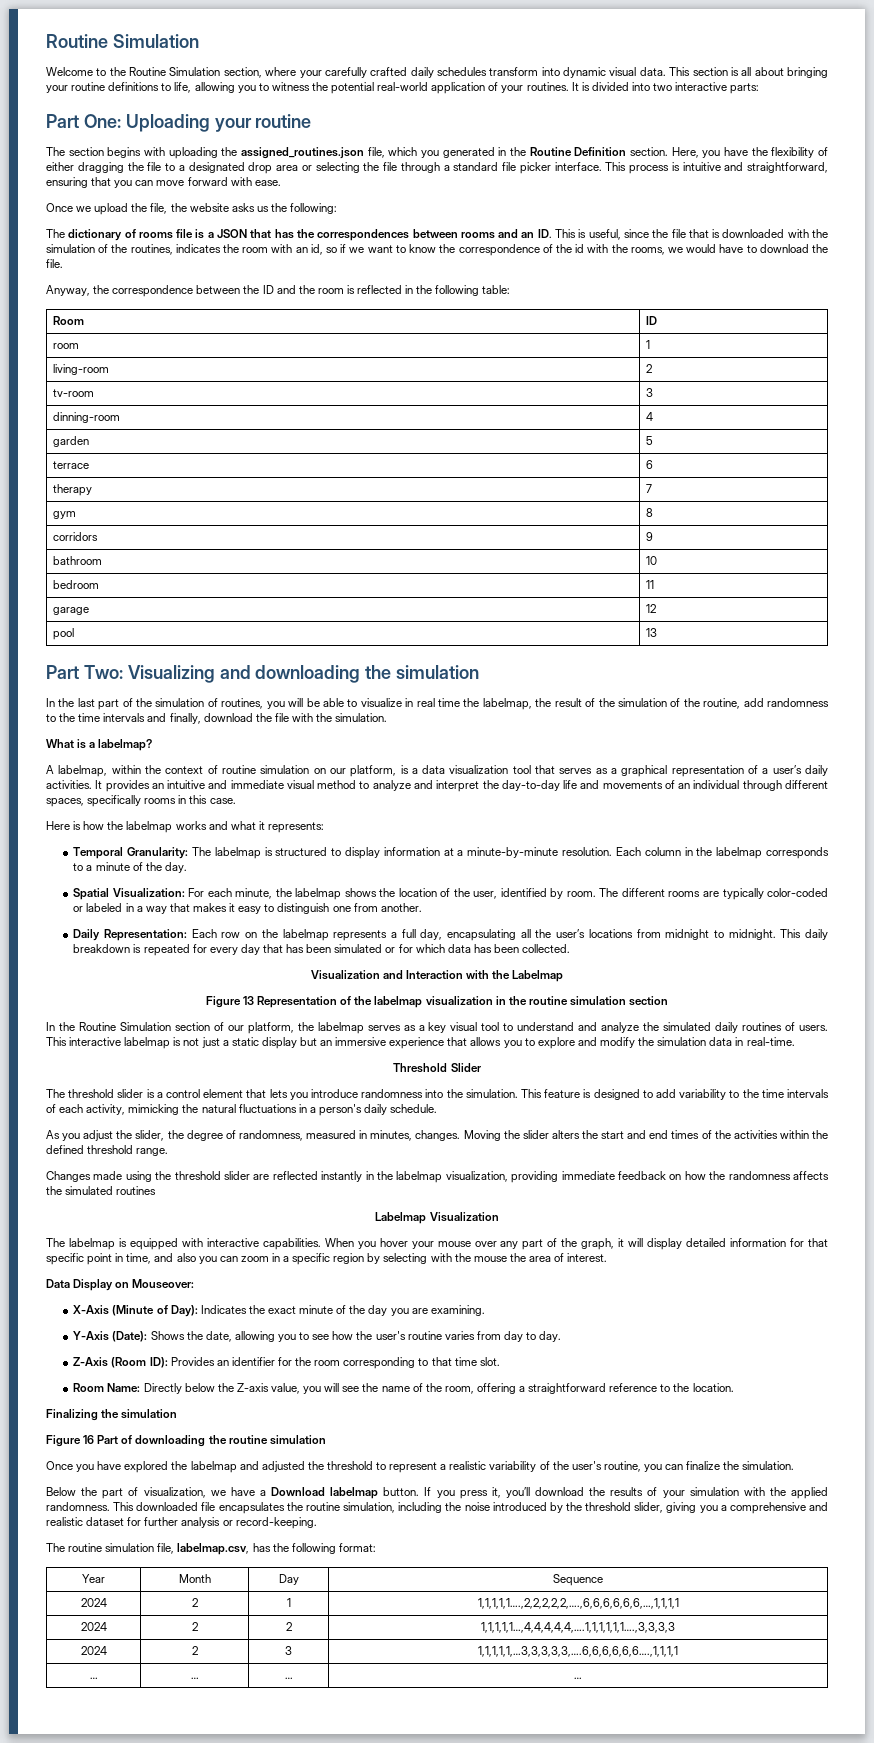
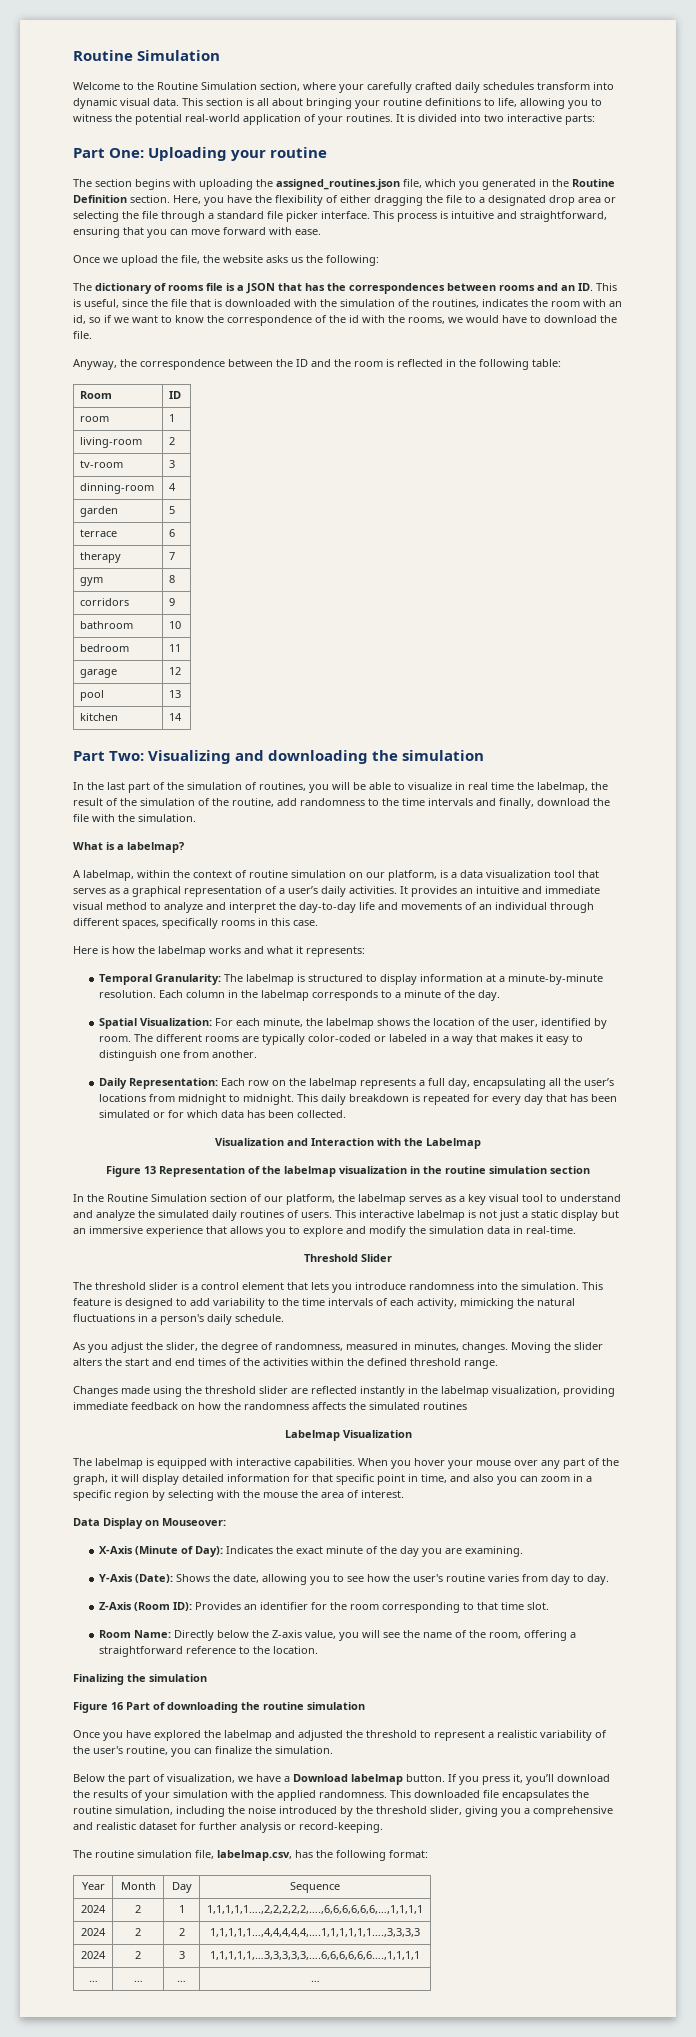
(657, 632) none -> [80,713,119,721] [169,713,183,721] // kitchen | 14

